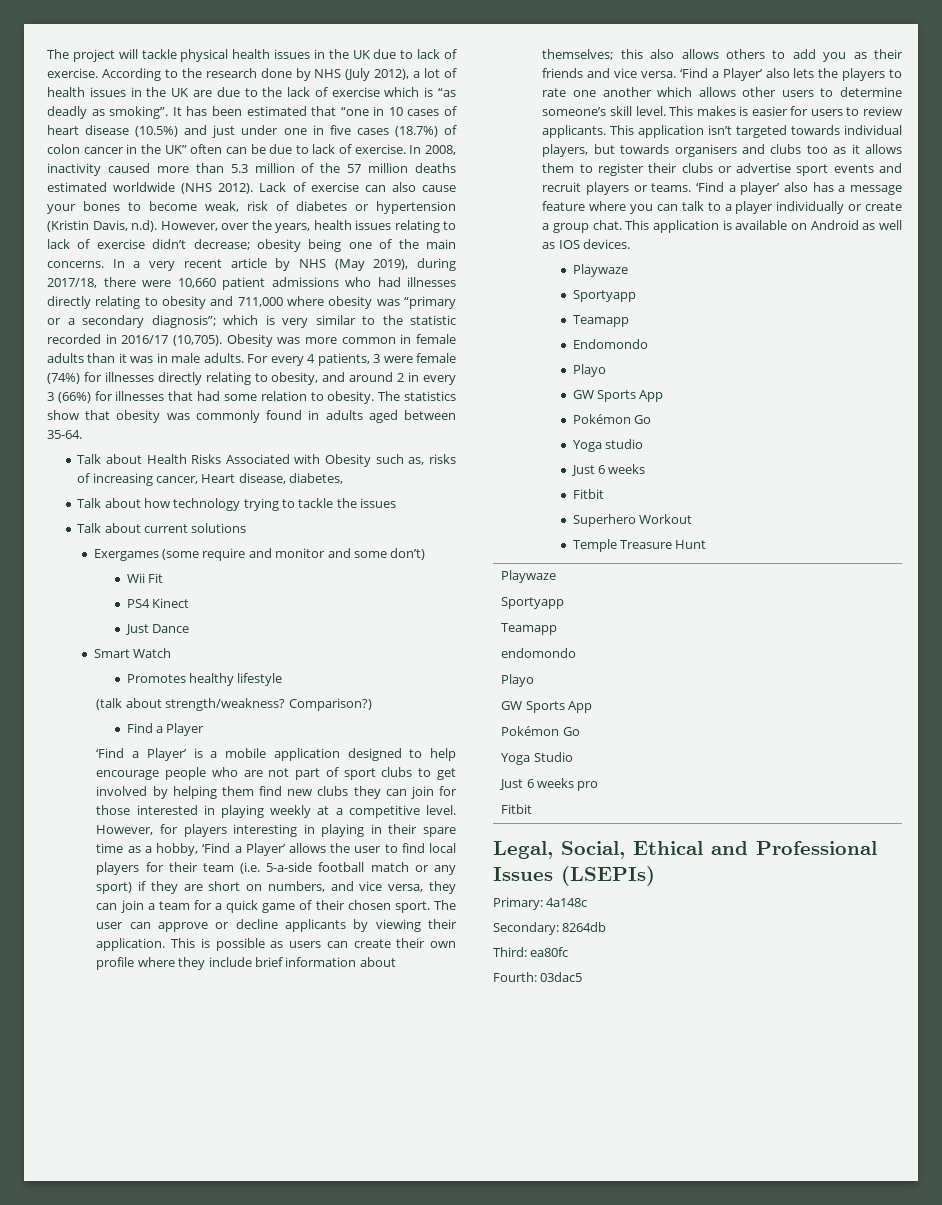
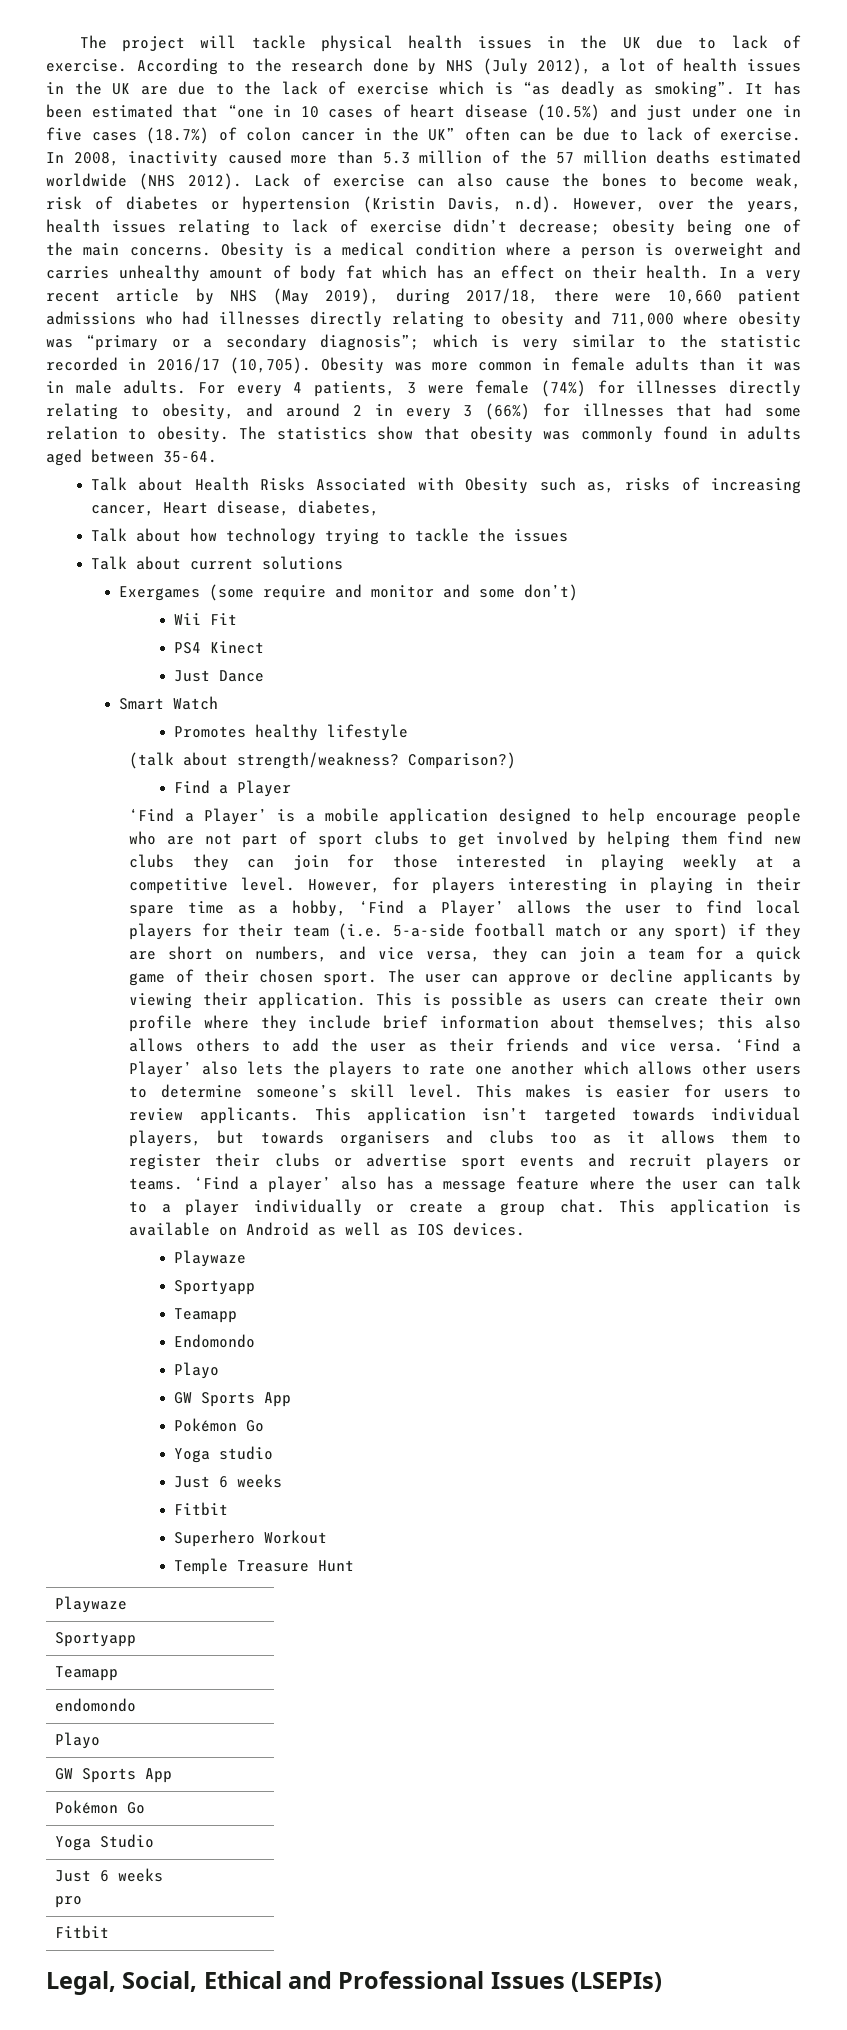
[47,204,76,214] your -> [562,173,590,187] the
(104, 264) none -> [220,242,801,259] [46,265,710,282] Obesity is a medical condition where a person is overweight and carries unhealthy amount of body fat which has an effect on their health.
[823,52,847,62] you -> [331,1038,407,1052] the user
[630,204,654,214] you -> [644,1176,718,1190] the user
[493,897,588,910] [493,922,607,935] [493,947,569,957] [493,972,583,982] // Primary: 4a148c // Secondary: 8264db // Third: ea80fc // Fourth: 03dac5 -> (663, 1982) none

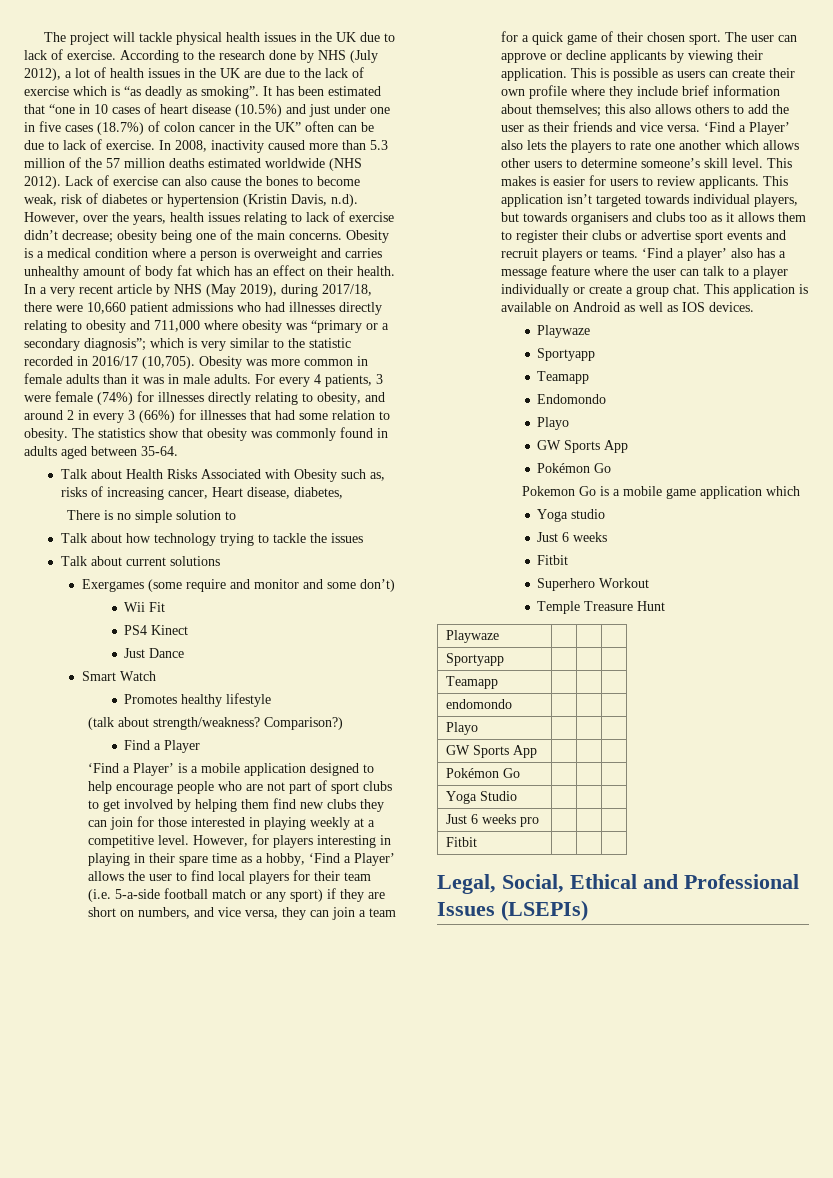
(379, 508) none -> [66,510,236,523] // There is no simple solution to
(265, 1426) none -> [522,486,801,499] // Pokemon Go is a mobile game application which

